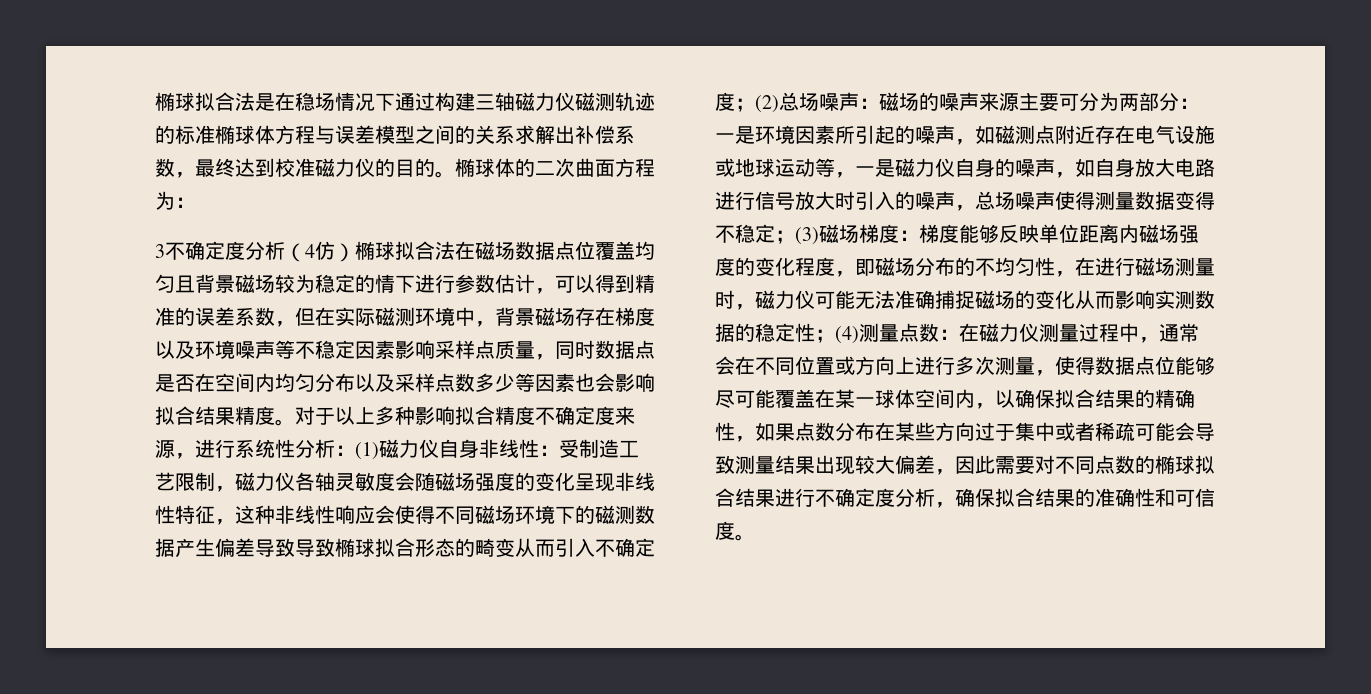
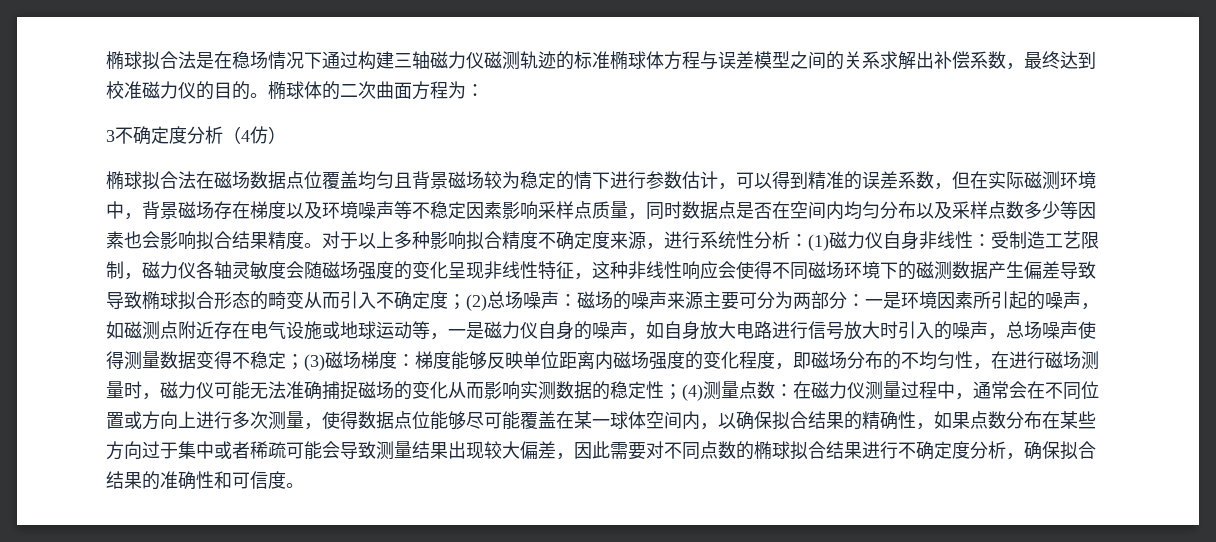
(355, 252) none -> (286, 135) //

